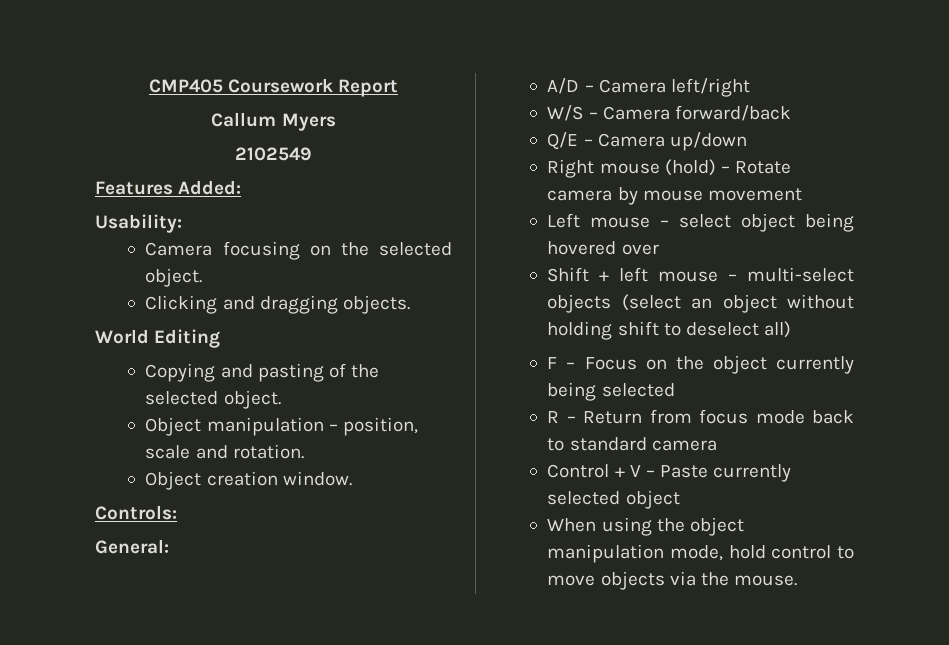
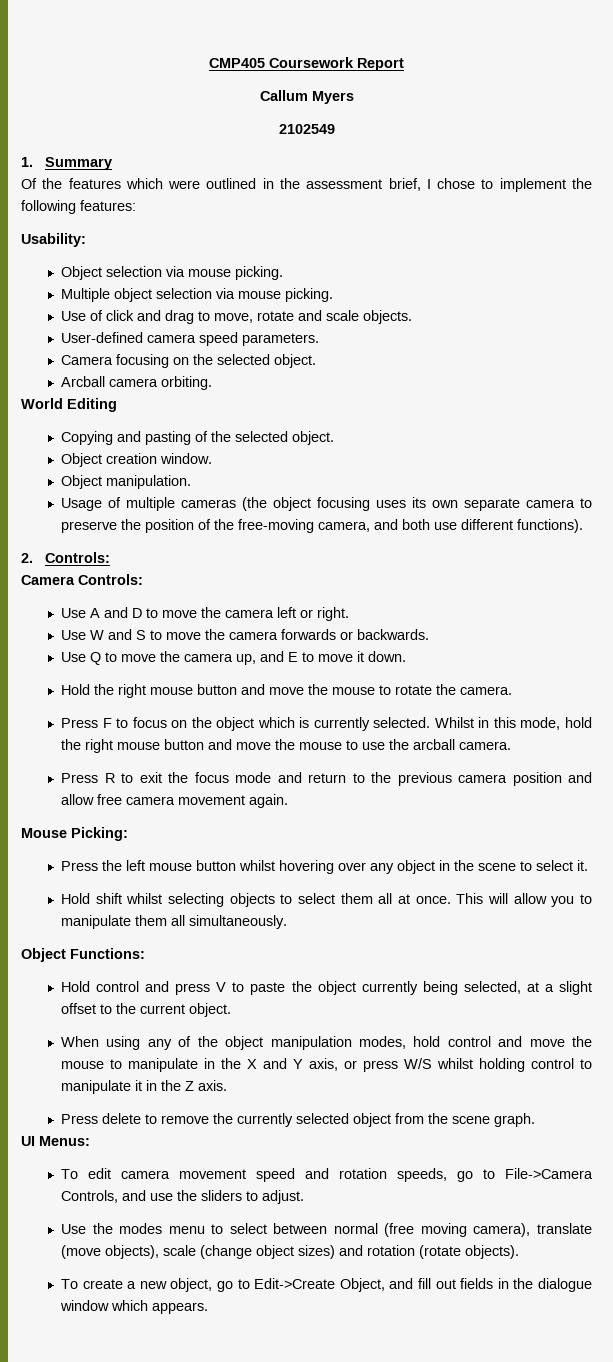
[95,180,242,195] [95,214,182,233] Features Added: // Usability: -> [21,157,113,170] [21,178,592,192] [21,200,136,214] [21,233,86,247] [61,266,284,280] [61,288,334,302] [61,310,413,324] [61,332,320,346] 1. Summary // Of the features which were outlined in the assessment brief, I chose to implement the following features: // Usability: // Object selection via mouse picking. // Multiple object selection via mouse picking. // Use of click and drag to move, rotate and scale objects. // User-defined camera speed parameters.
[145,295,410,314] Clicking and dragging objects. -> [61,376,213,390] Arcball camera orbiting.
[206,417,418,436] [145,444,304,459] [145,471,352,490] [95,505,177,520] [95,539,169,554] [547,78,750,97] [547,105,791,121] [547,132,747,151] [547,159,791,178] [547,187,802,205] [547,213,854,232] [547,241,659,255] [547,267,855,282] [547,294,854,313] [547,321,791,340] [547,355,854,374] [547,382,675,401] [547,409,854,424] [547,437,717,451] [547,464,792,482] [547,490,680,509] [547,517,744,536] [547,544,854,563] [547,571,797,590] manipulation – position, scale and rotation. // Object creation window. // Controls: // General: // A/D – Camera left/right // W/S – Camera forward/back // Q/E – Camera up/down // Right mouse (hold) – Rotate camera by mouse movement // Left mouse – select object being hovered over // Shift + left mouse – multi-select objects (select an object without holding shift to deselect all) // F – Focus on the object currently being selected // R – Return from focus mode back to standard camera // Control + V – Paste currently selected object // When using the object manipulation mode, hold control to move objects via the mouse. -> [106,453,213,464] [61,475,192,489] [61,497,592,511] [61,519,584,533] [21,552,111,563] [21,574,143,585] [61,607,350,621] [61,629,430,640] [61,651,407,665] [61,684,513,698] [61,717,592,731] [61,739,512,753] [61,772,593,786] [61,794,289,808] [21,827,128,841] [61,860,589,874] [61,893,592,907] [61,915,288,929] [21,948,145,962] [61,981,592,995] [61,1003,232,1017] [61,1036,592,1050] [61,1058,593,1072] [61,1080,228,1094] [61,1113,536,1127] [21,1136,90,1146] [61,1168,593,1182] [61,1190,305,1204] [61,1223,592,1237] [61,1245,520,1259] [61,1278,592,1292] [60,1300,209,1314] creation window. // Object manipulation. // Usage of multiple cameras (the object focusing uses its own separate camera to preserve the position of the free-moving camera, and both use different functions). // 2. Controls: // Camera Controls: // Use A and D to move the camera left or right. // Use W and S to move the camera forwards or backwards. // Use Q to move the camera up, and E to move it down. // Hold the right mouse button and move the mouse to rotate the camera. // Press F to focus on the object which is currently selected. Whilst in this mode, hold the right mouse button and move the mouse to use the arcball camera. // Press R to exit the focus mode and return to the previous camera position and allow free camera movement again. // Mouse Picking: // Press the left mouse button whilst hovering over any object in the scene to select it. // Hold shift whilst selecting objects to select them all at once. This will allow you to manipulate them all simultaneously. // Object Functions: // Hold control and press V to paste the object currently being selected, at a slight offset to the current object. // When using any of the object manipulation modes, hold control and move the mouse to manipulate in the X and Y axis, or press W/S whilst holding control to manipulate it in the Z axis. // Press delete to remove the currently selected object from the scene graph. // UI Menus: // To edit camera movement speed and rotation speeds, go to File->Camera Controls, and use the sliders to adjust. // Use the modes menu to select between normal (free moving camera), translate (move objects), scale (change object sizes) and rotation (rotate objects). // To create a new object, go to Edit->Create Object, and fill out fields in the dialogue window which appears.

